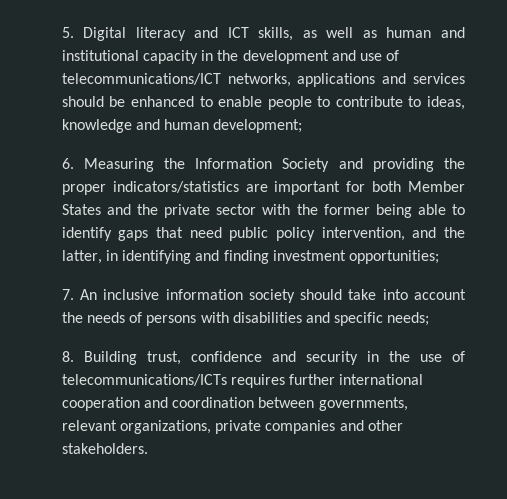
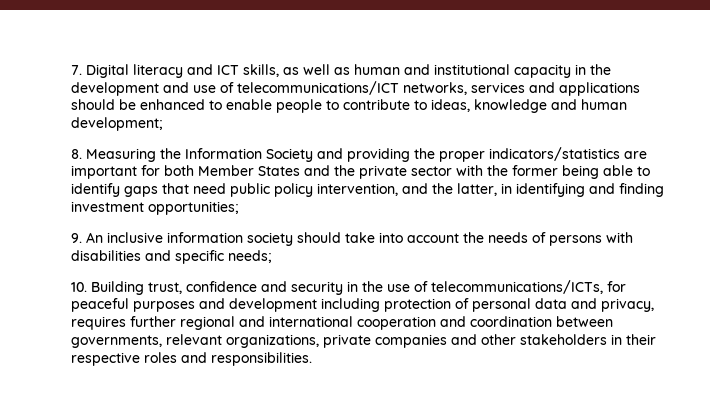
[61,27,74,38] 5. -> [71,65,83,75] 7.
[297,73,465,87] applications and services -> [471,82,641,96] services and applications
[61,158,74,169] 6. -> [71,149,83,159] 8.
[61,289,74,300] 7. -> [71,233,83,243] 9.
[61,351,74,362] 8. -> [71,282,88,292] 10.
[61,374,336,388] telecommunications/ICTs requires further -> [431,280,627,294] [71,298,655,312] [71,316,266,330] telecommunications/ICTs, for peaceful purposes and development including protection of personal data and privacy, requires further regional and
[61,443,148,454] stakeholders. -> [520,334,657,345] [71,352,313,366] stakeholders in their respective roles and responsibilities.

